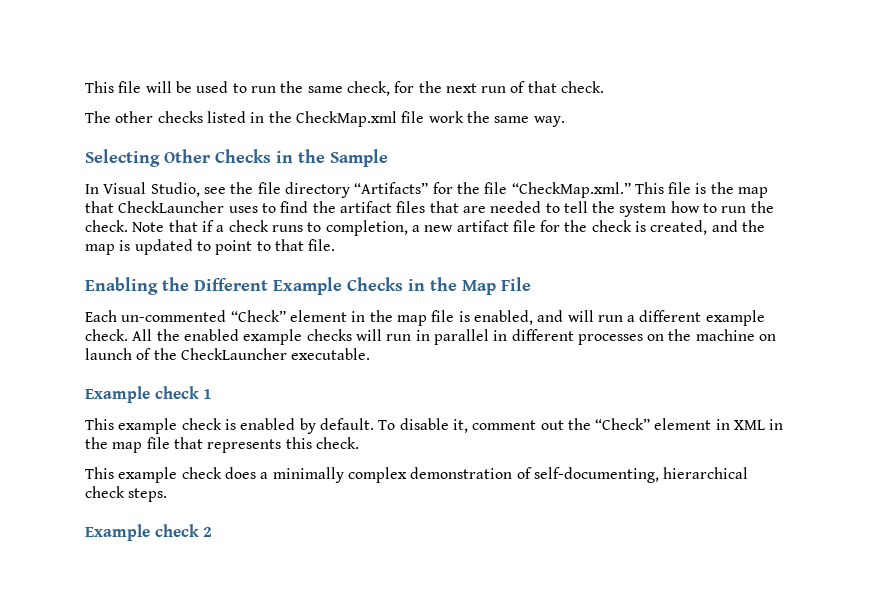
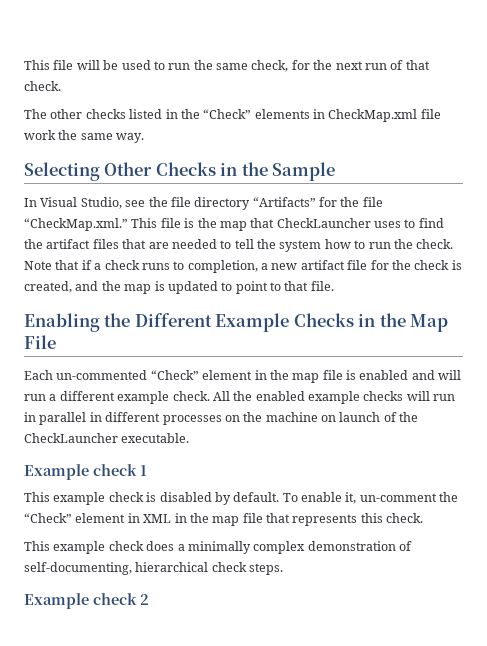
(292, 117) none -> [203,109,325,119] “Check” elements in
[473,310,533,325] enabled, -> [359,370,409,380] enabled
[240,418,296,430] enabled -> [159,492,212,502] disabled
[399,418,564,433] disable it, comment out -> [301,492,437,504] enable it, un-comment

